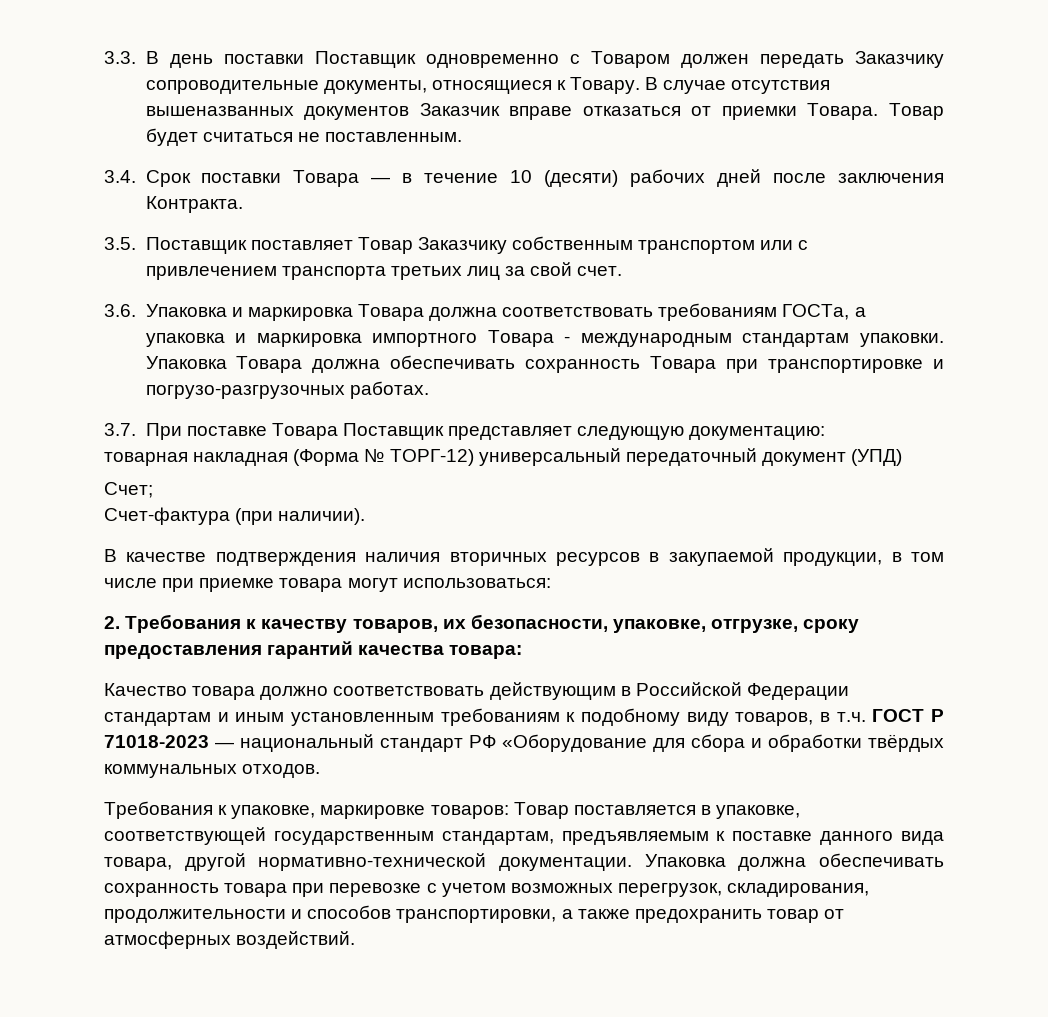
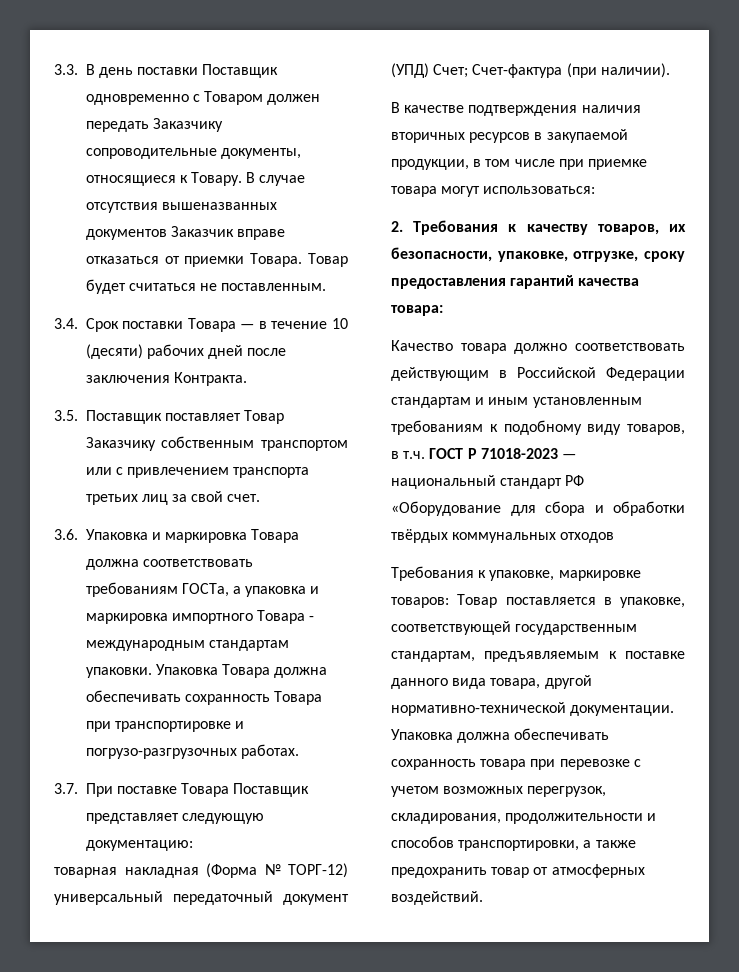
(903, 457) // -> (429, 70) none
(153, 490) // -> (469, 71) none
[242,764,321,778] отходов. -> [560,532,615,543] отходов

